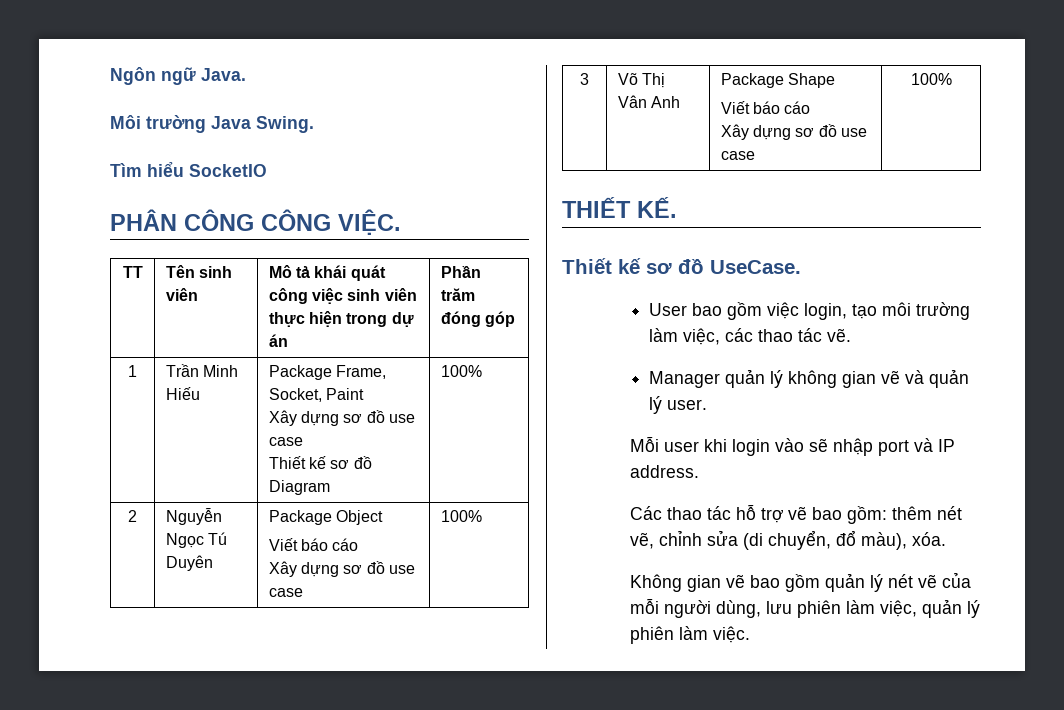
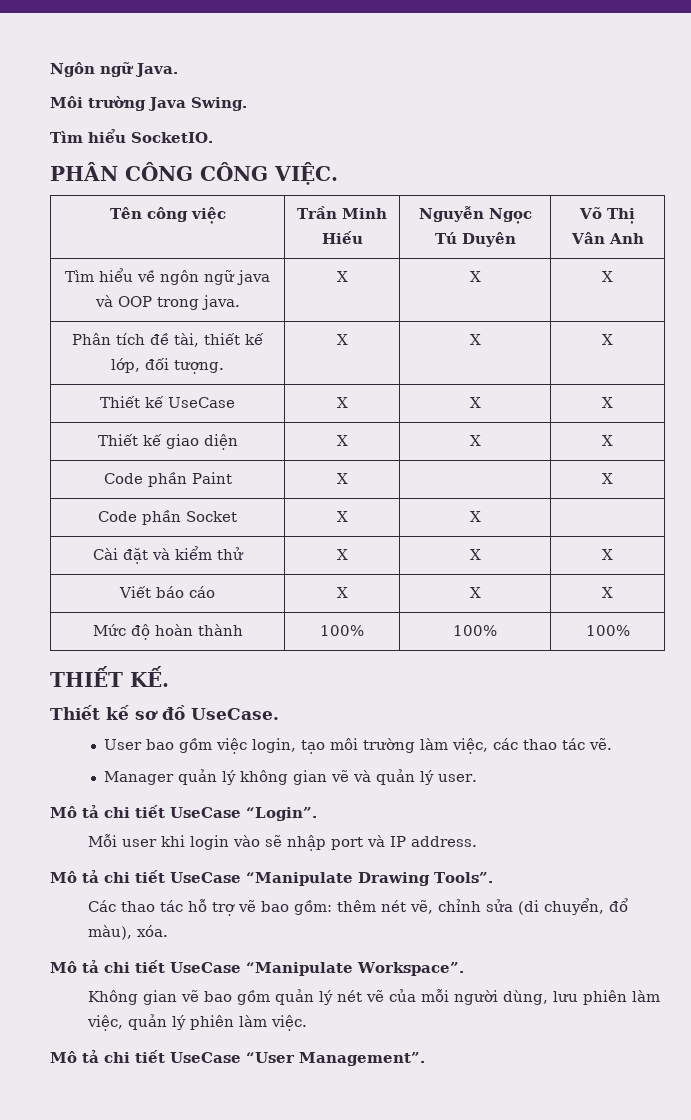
[189,164,267,177] SocketIO -> [131,132,213,143] SocketIO.
[122,266,143,278] [165,265,233,278] [165,288,198,301] [268,265,386,281] [268,288,417,304] [268,311,414,327] [268,334,288,347] [440,266,481,278] [440,288,475,301] [440,311,516,327] [128,365,137,377] [165,364,239,377] [165,387,200,400] [268,365,387,380] [268,388,365,402] [268,410,415,426] [268,437,303,446] [268,456,372,469] [268,480,330,495] [440,365,482,377] [128,510,137,522] [165,508,222,525] [165,532,228,548] [165,555,213,571] [268,510,384,525] [268,538,359,551] [268,561,415,577] [268,588,303,597] [440,510,482,522] [580,73,589,85] [617,73,666,88] [617,95,681,108] [720,73,836,88] [720,101,811,114] [720,124,867,140] [720,151,755,160] TT | Tên sinh viên | Mô tả khái quát công việc sinh viên thực hiện trong dự án | Phần trăm đóng góp // 1 | Trần Minh Hiếu | Package Frame, Socket, Paint // Xây dựng sơ đồ use case // Thiết kế sơ đồ Diagram | 100% // 2 | Nguyễn Ngọc Tú Duyên | Package Object // Viết báo cáo // Xây dựng sơ đồ use case | 100% // 3 | Võ Thị Vân Anh | Package Shape // Viết báo cáo // Xây dựng sơ đồ use case -> [109,207,226,224] [297,206,387,219] [321,231,363,244] [418,206,532,224] [434,232,516,247] [579,207,635,224] [570,232,644,244] [65,268,270,285] [94,295,240,310] [336,271,348,282] [469,271,481,282] [602,271,613,282] [72,333,264,347] [111,358,224,374] [336,334,348,345] [469,334,481,345] [602,334,613,345] [100,396,235,408] [336,397,348,408] [469,397,481,408] [602,397,613,408] [97,434,238,450] [336,435,348,446] [469,435,481,446] [602,435,613,446] [103,472,232,487] [336,473,348,484] [602,473,613,484] [98,510,237,525] [336,511,348,522] [469,511,481,522] [92,546,244,564] [336,549,348,560] [469,549,481,560] [602,549,613,560] [119,586,215,598] [336,587,348,598] [469,587,481,598] [602,587,613,598] [92,624,243,640] [320,625,364,636] [453,625,498,636] Tên công việc | Trần Minh Hiếu | Nguyễn Ngọc Tú Duyên | Võ Thị Vân Anh // Tìm hiểu về ngôn ngữ java và OOP trong java. | X | X | X // Phân tích đề tài, thiết kế lớp, đối tượng. | X | X | X // Thiết kế UseCase | X | X | X // Thiết kế giao diện | X | X | X // Code phần Paint | X | | X // Code phần Socket | X | X | // Cài đặt và kiểm thử | X | X | X // Viết báo cáo | X | X | X // Mức độ hoàn thành | 100% | 100%
(708, 404) none -> [50,805,317,821] // Mô tả chi tiết UseCase “Login”.
(699, 471) none -> [50,870,493,886] // Mô tả chi tiết UseCase “Manipulate Drawing Tools”.
(946, 539) none -> [50,960,464,976] // Mô tả chi tiết UseCase “Manipulate Workspace”.
(750, 634) none -> [50,1050,425,1066] // Mô tả chi tiết UseCase “User Management”.

